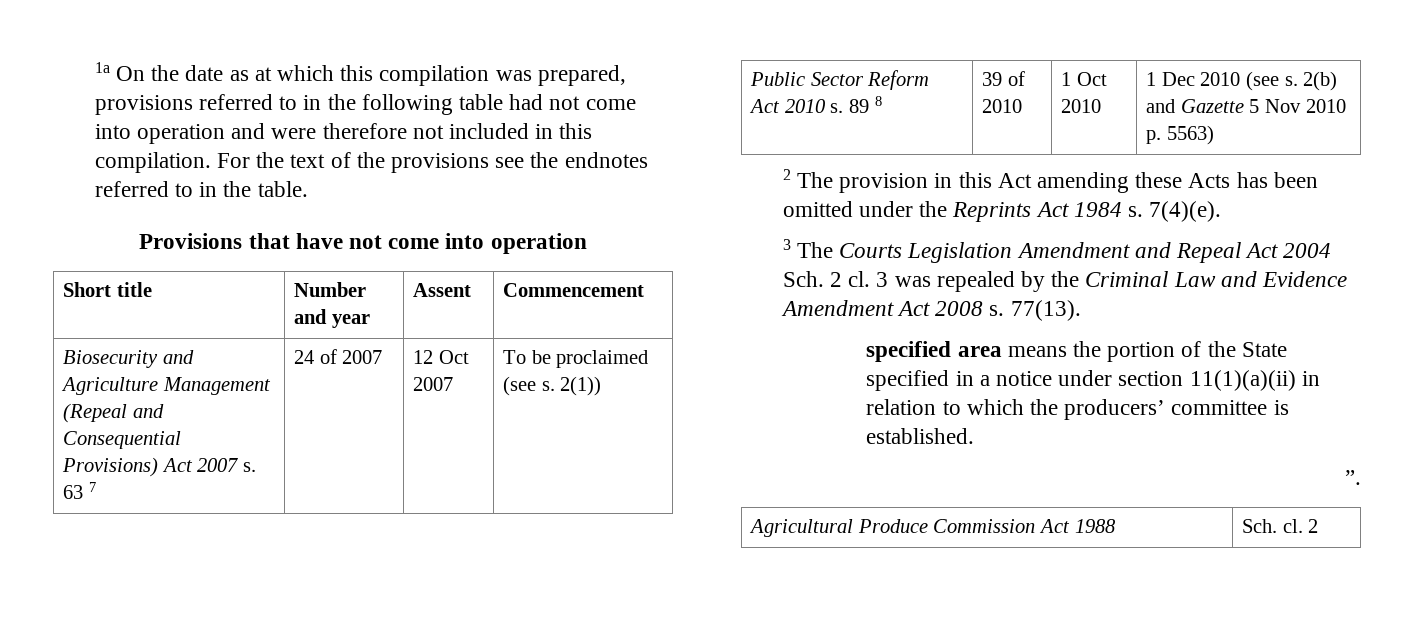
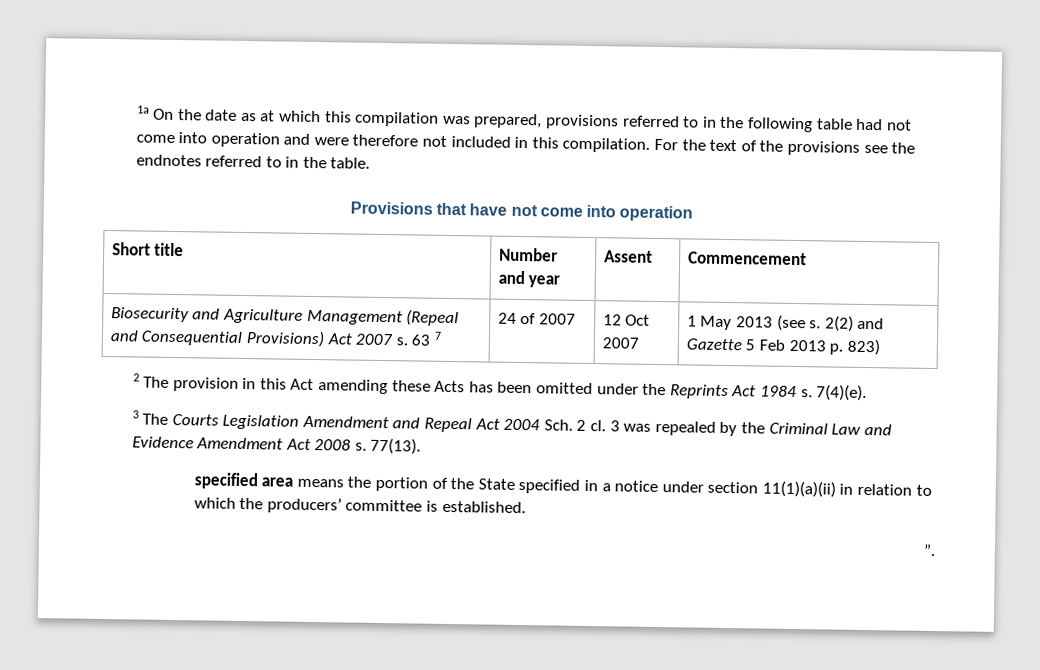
[503,350,649,368] [503,376,602,396] [750,70,930,90] [749,96,882,113] [982,71,1025,86] [982,99,1023,113] [1061,72,1107,86] [1061,99,1102,113] [1146,71,1338,91] [1146,99,1346,113] [1146,125,1214,145] To be proclaimed (see s. 2(1)) // Public Sector Reform Act 2010 s. 89 8 | 39 of 2010 | 1 Oct 2010 | 1 Dec 2010 (see s. 2(b) and Gazette 5 Nov 2010 p. 5563) -> [686,314,885,332] [685,338,880,356] 1 May 2013 (see s. 2(2) and Gazette 5 Feb 2013 p. 823)
[749,519,1116,537] [1242,519,1319,533] // Agricultural Produce Commission Act 1988 | Sch. cl. 2 -> (936, 550) none

